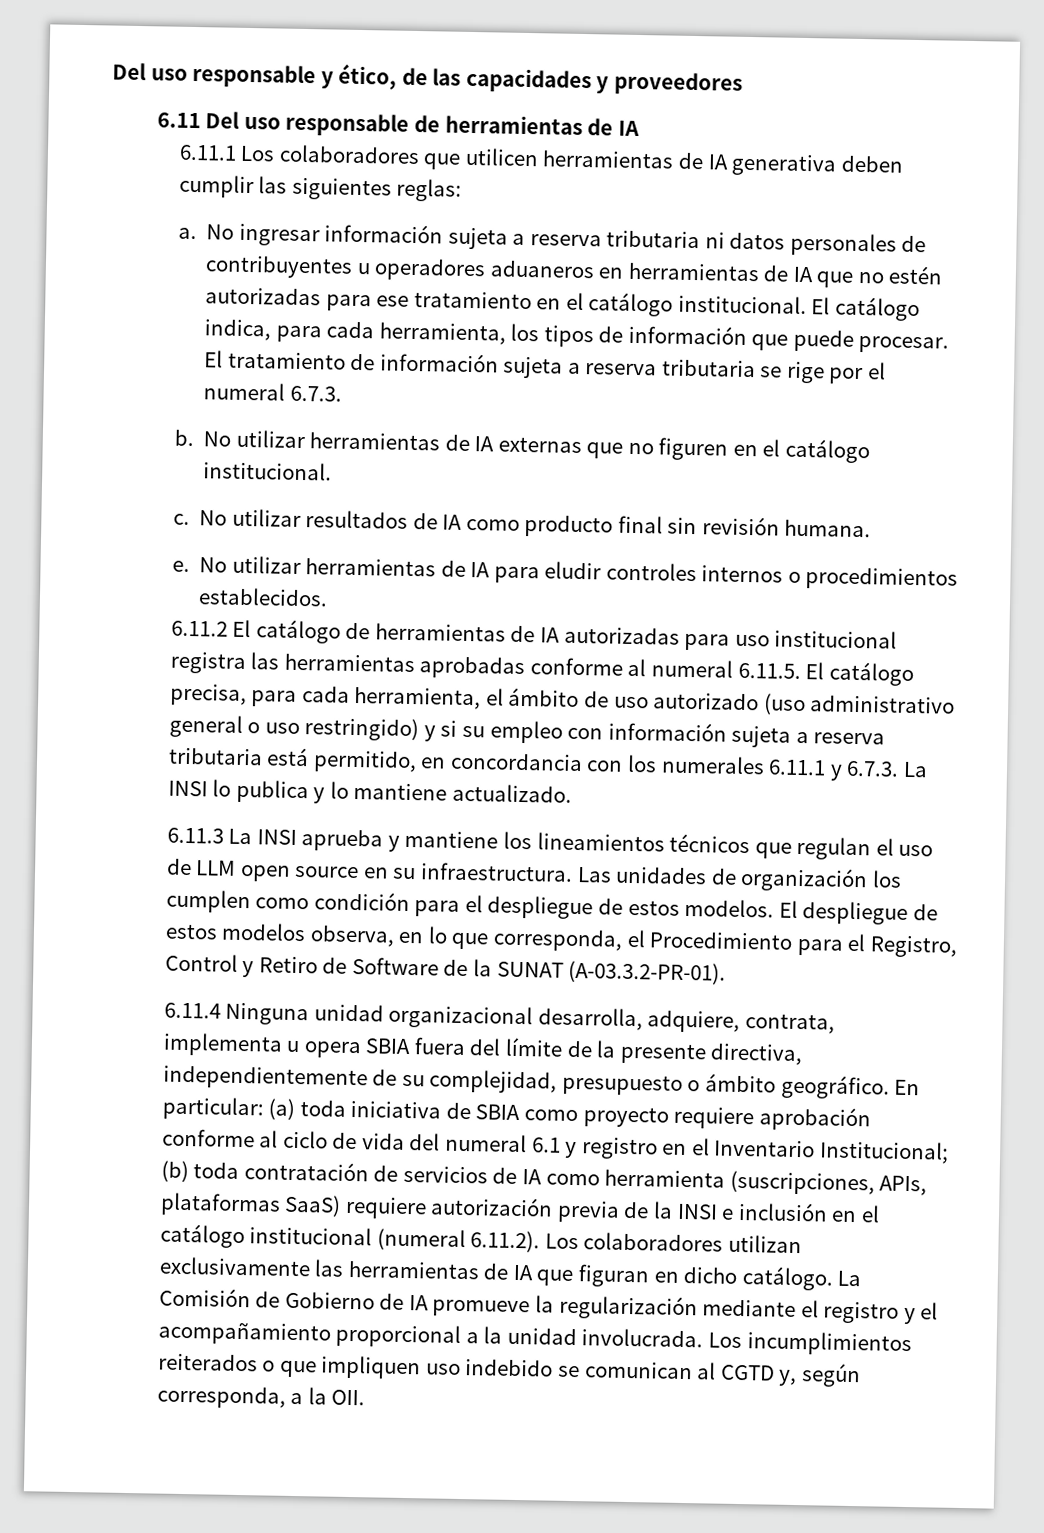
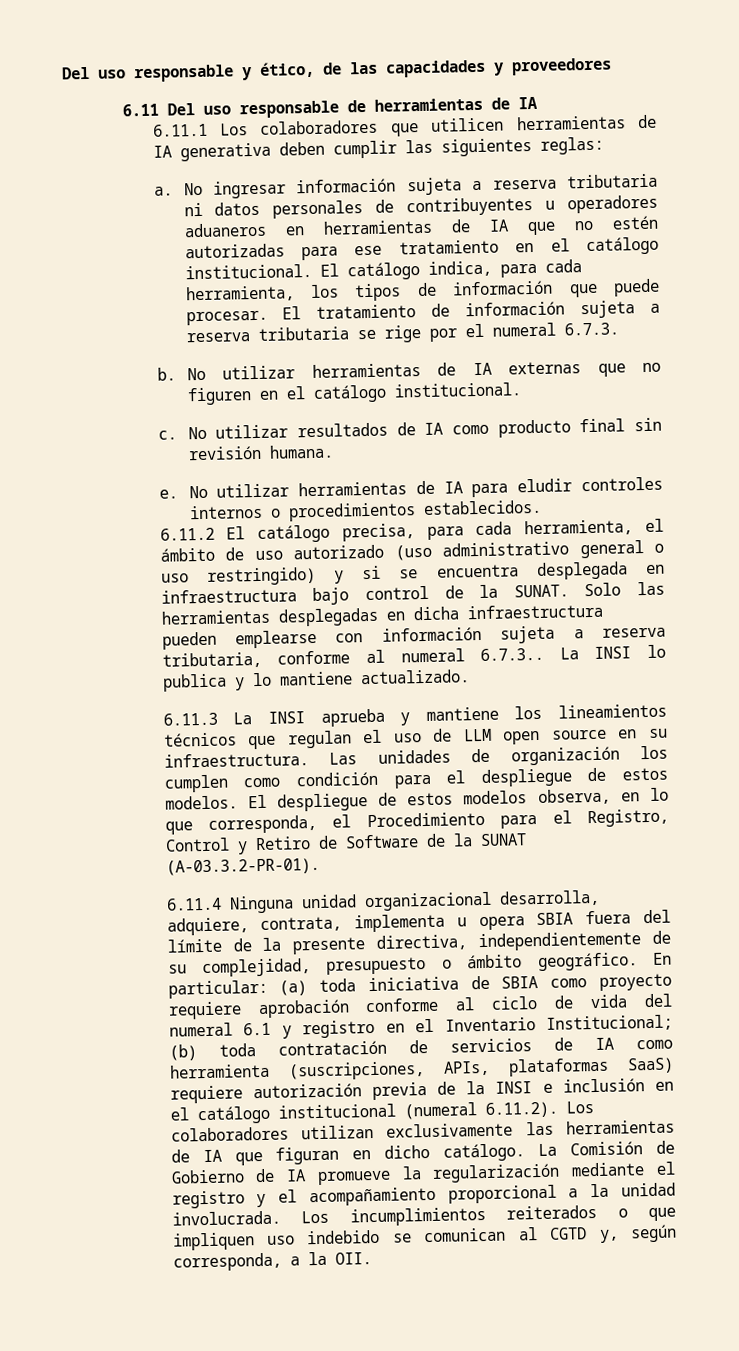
[345,622,898,651] [169,651,914,687] de herramientas de IA autorizadas para uso institucional registra las herramientas aprobadas conforme al numeral 6.11.5. El catálogo -> (331, 533) none
[462,720,563,744] su empleo -> [399,561,665,580] [160,581,665,606] [160,603,603,627] [161,629,318,650] se encuentra desplegada en infraestructura bajo control de la SUNAT. Solo las herramientas desplegadas en dicha infraestructura pueden emplearse
[167,747,900,781] tributaria está permitido, en concordancia con los numerales 6.11.1 y 6.7.3. -> [161,647,545,669] tributaria, conforme al numeral 6.7.3..

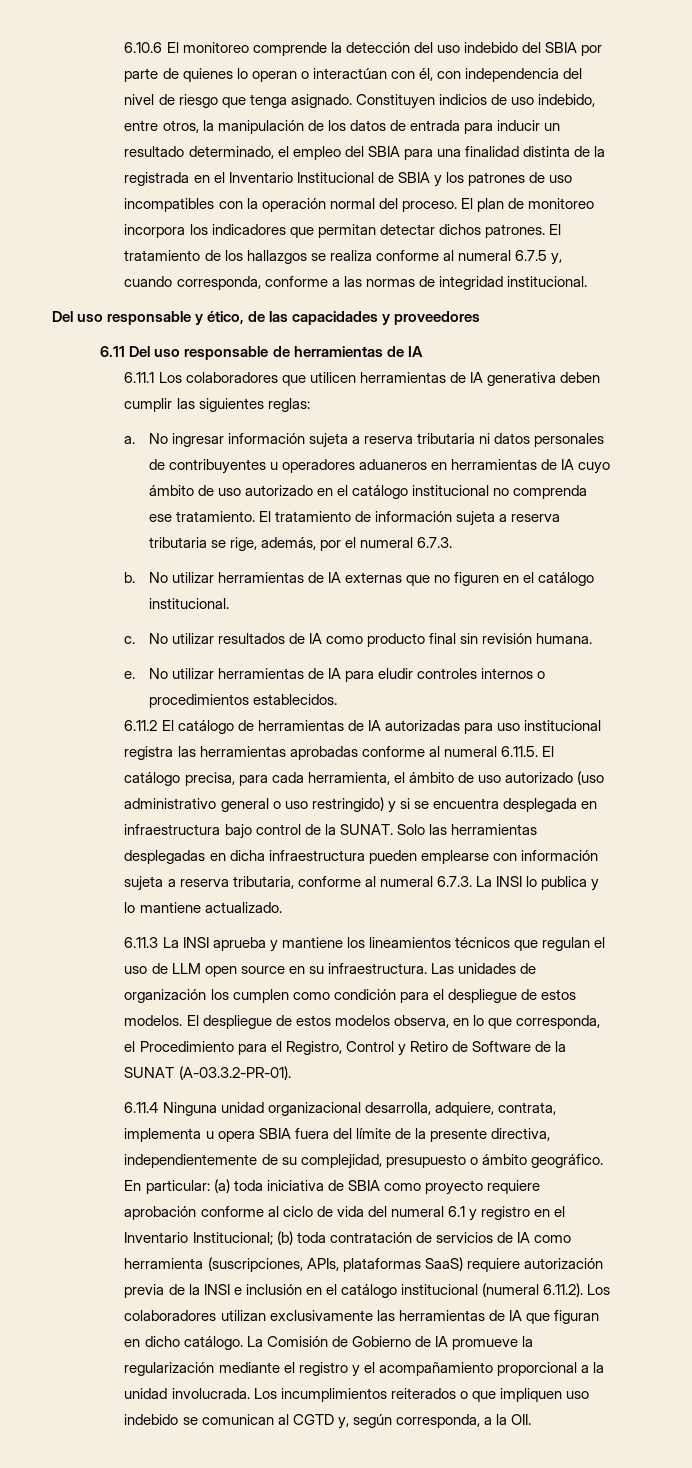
(62, 73) none -> [124,42,603,56] [124,68,583,82] [124,94,595,109] [124,120,561,134] [124,146,606,160] [124,172,573,187] [124,198,594,212] [124,224,561,238] [124,250,562,265] [124,276,587,290] 6.10.6 El monitoreo comprende la detección del uso indebido del SBIA por parte de quienes lo operan o interactúan con él, con independencia del nivel de riesgo que tenga asignado. Constituyen indicios de uso indebido, entre otros, la manipulación de los datos de entrada para inducir un resultado determinado, el empleo del SBIA para una finalidad distinta de la registrada en el Inventario Institucional de SBIA y los patrones de uso incompatibles con la operación normal del proceso. El plan de monitoreo incorpora los indicadores que permitan detectar dichos patrones. El tratamiento de los hallazgos se realiza conforme al numeral 6.7.5 y, cuando corresponda, conforme a las normas de integridad institucional. //
[526,215,659,236] [184,236,660,261] [184,259,582,281] [184,278,661,303] [185,310,268,326] que no estén autorizadas para ese tratamiento en el catálogo institucional. El catálogo indica, para cada herramienta, los tipos de información que puede procesar. -> [578,462,611,474] [148,485,588,499] [148,511,255,522] cuyo ámbito de uso autorizado en el catálogo institucional no comprenda ese tratamiento.
[383,325,422,343] rige -> [229,537,316,551] rige, además,
(331, 533) none -> [237,720,601,734] [124,746,554,760] [124,772,181,786] de herramientas de IA autorizadas para uso institucional registra las herramientas aprobadas conforme al numeral 6.11.5. El catálogo
[480,647,545,661] 6.7.3.. -> [436,876,472,887] 6.7.3.

